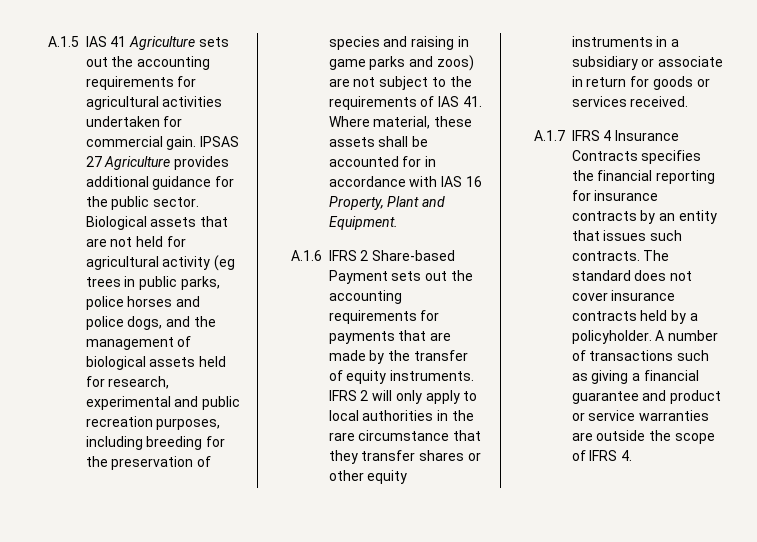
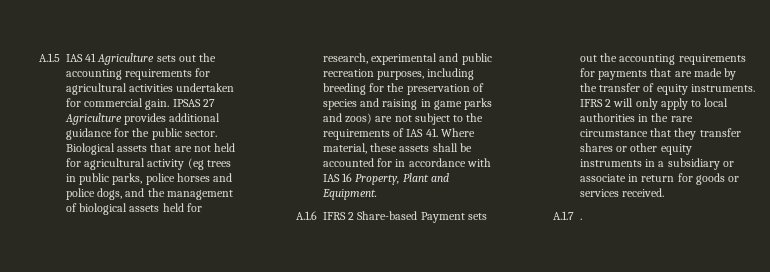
[571,130,680,141] [571,150,702,164] [571,170,716,184] [571,190,659,201] [571,210,717,224] [571,230,683,241] [571,250,670,261] [571,270,693,281] [571,290,676,301] [571,310,698,324] [571,330,719,344] [571,350,710,361] [571,370,699,384] [571,390,722,404] [571,410,710,421] [571,430,715,444] [571,450,633,461] IFRS 4 Insurance Contracts specifies the financial reporting for insurance contracts by an entity that issues such contracts. The standard does not cover insurance contracts held by a policyholder. A number of transactions such as giving a financial guarantee and product or service warranties are outside the scope of IFRS 4. -> [579,218,582,220] .

